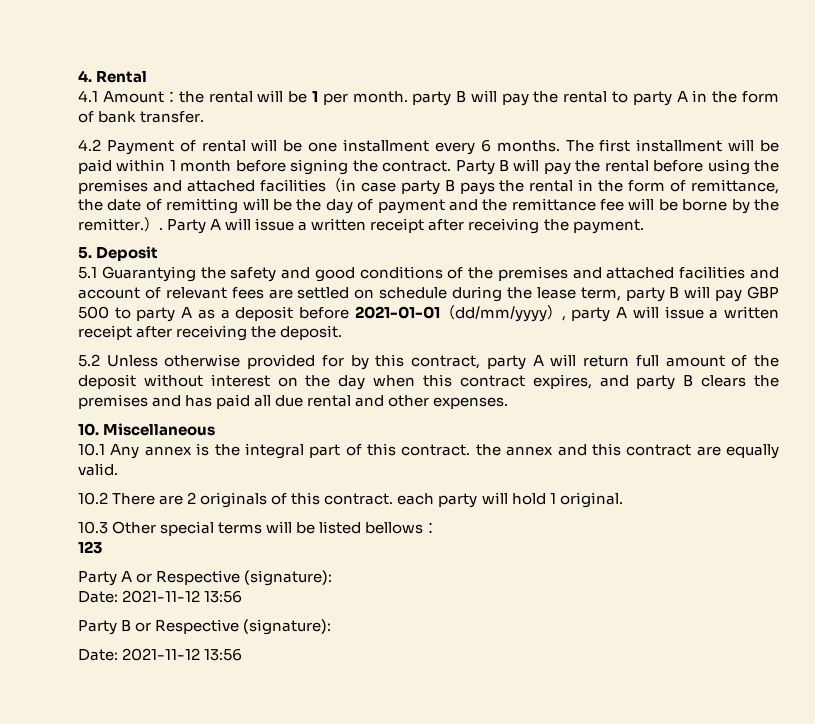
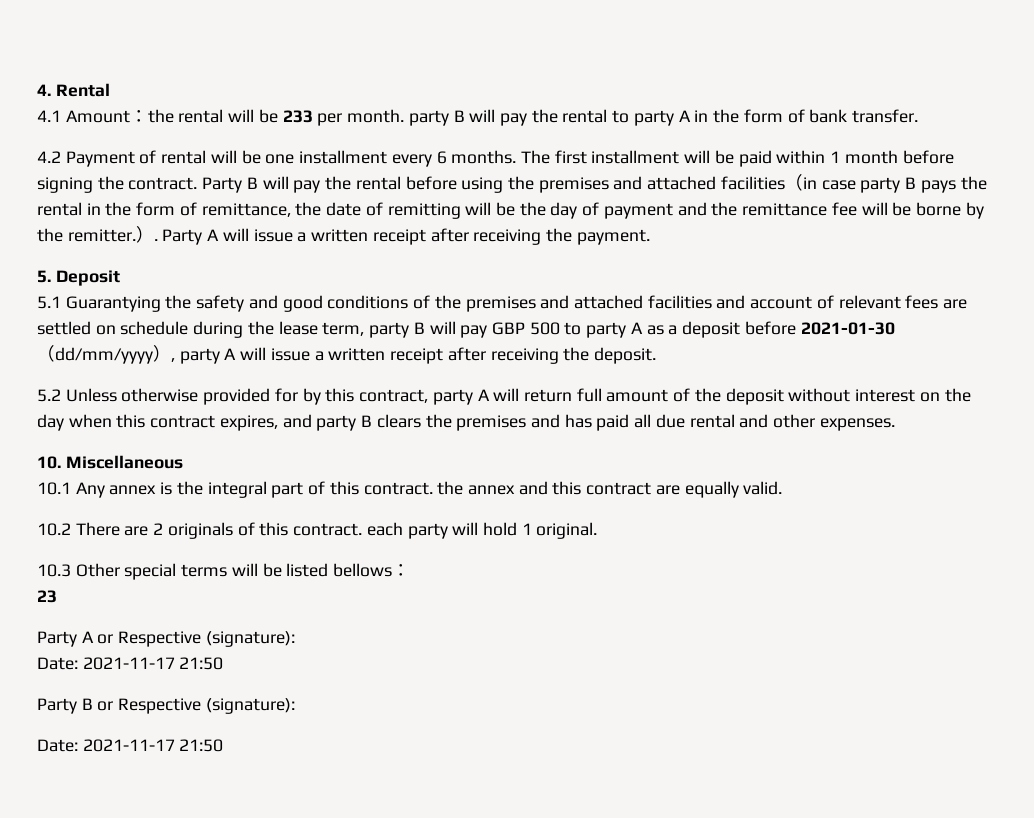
[311,91,318,102] 1 -> [282,110,313,123] 233
[354,306,440,319] 2021-01-01 -> [800,322,895,335] 2021-01-30
[78,541,102,554] 123 -> [37,590,57,603] 23
[122,590,243,603] 2021-11-12 13:56 -> [82,657,224,670] 2021-11-17 21:50
[122,648,243,661] 2021-11-12 13:56 -> [82,739,224,752] 2021-11-17 21:50

